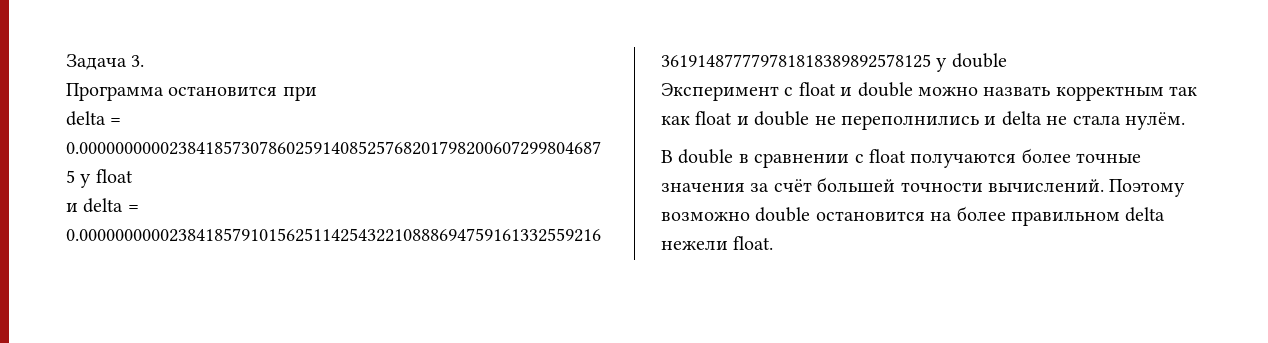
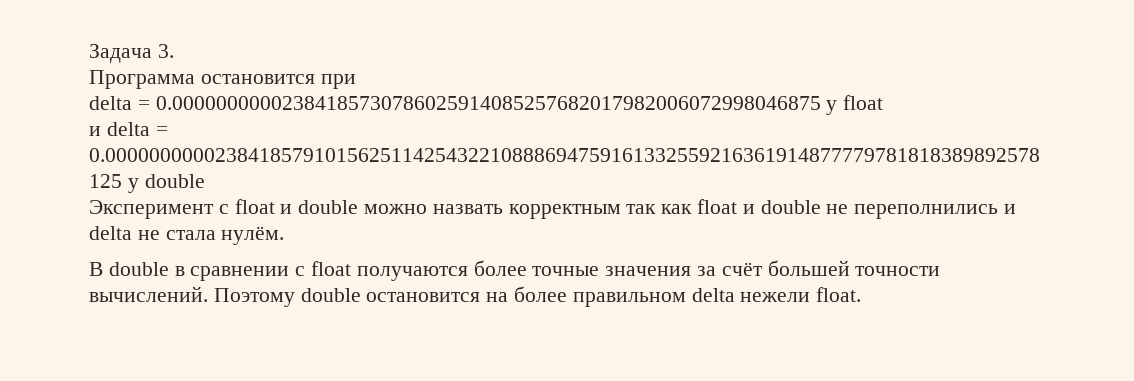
[661,212,750,221] возможно -> (295, 297) none

